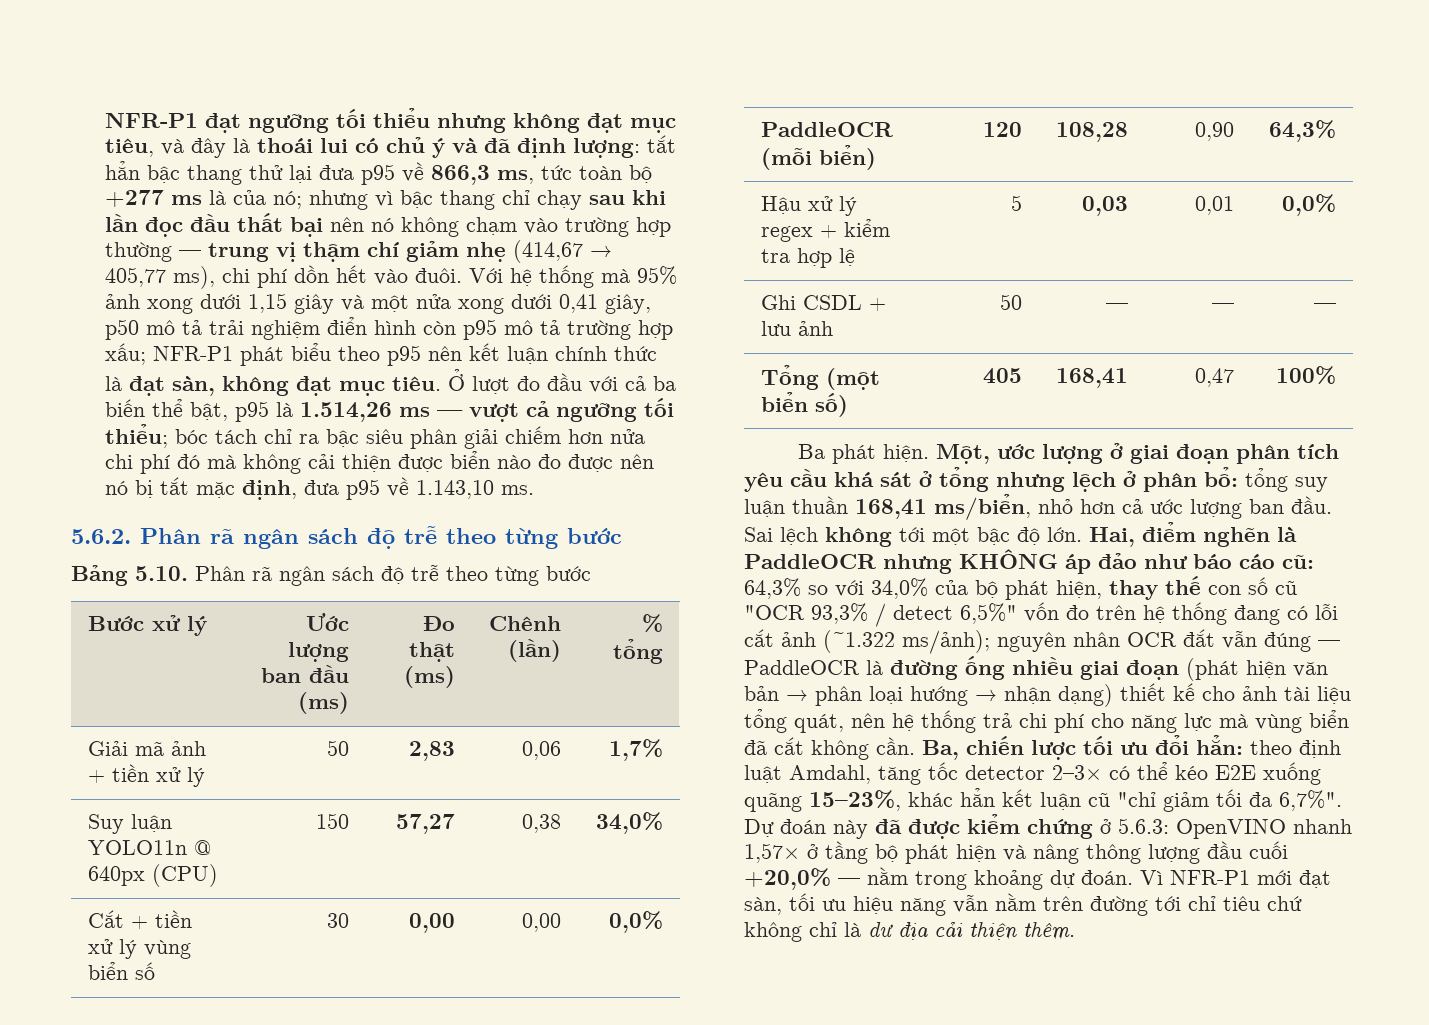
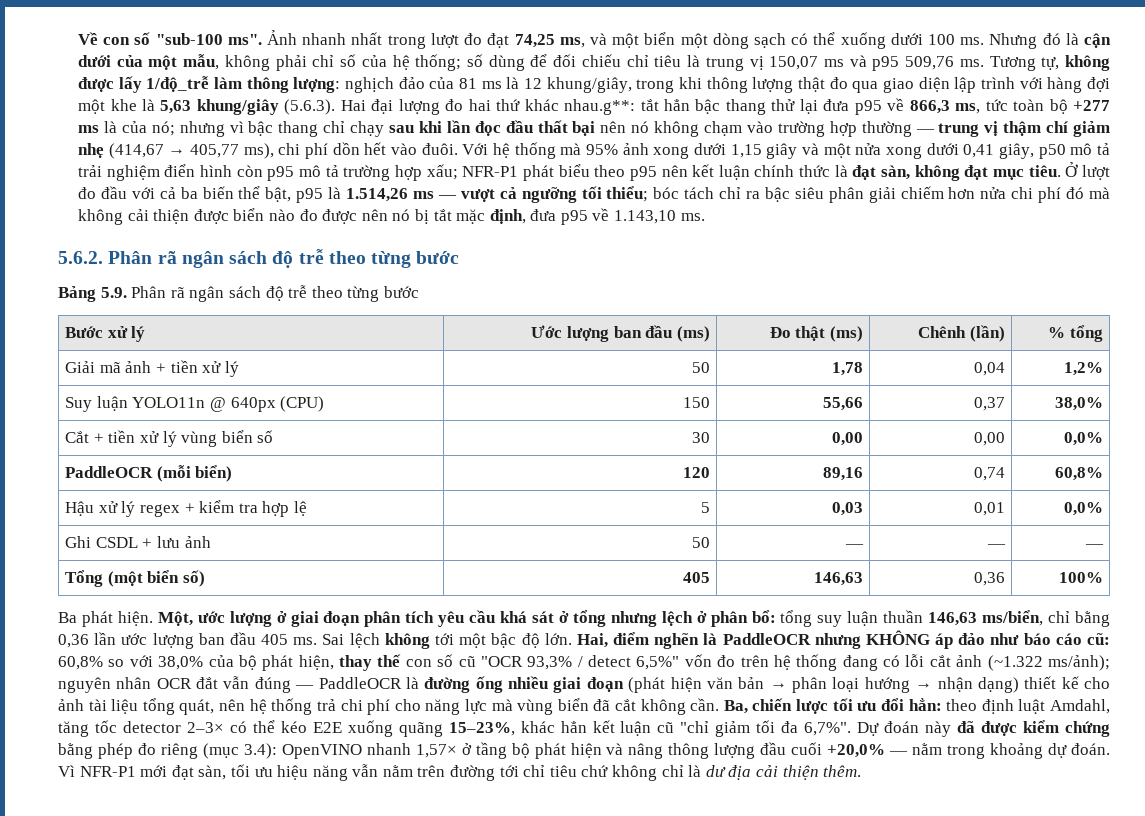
[105,108,677,133] [105,137,641,158] NFR-P1 đạt ngưỡng tối thiểu nhưng không đạt mục tiêu, và đây là thoái lui có chủ ý và đã định lượng: -> [78,30,1112,49] [78,54,1111,71] [78,76,1110,93] [78,99,636,115] Về con số "sub-100 ms". Ảnh nhanh nhất trong lượt đo đạt 74,25 ms, và một biển một dòng sạch có thể xuống dưới 100 ms. Nhưng đó là cận dưới của một mẫu, không phải chỉ số của hệ thống; số dùng để đối chiếu chỉ tiêu là trung vị 150,07 ms và p95 509,76 ms. Tương tự, không được lấy 1/độ_trễ làm thông lượng: nghịch đảo của 81 ms là 12 khung/giây, trong khi thông lượng thật đo qua giao diện lập trình với hàng đợi một khe là 5,63 khung/giây (5.6.3). Hai đại lượng đo hai thứ khác nhau.g**:
[135,566,188,581] 5.10. -> [100,287,127,298] 5.9.
[409,741,456,761] [522,741,562,760] [609,739,664,761] 2,83 | 0,06 | 1,7% -> [831,362,863,376] [973,362,1005,376] [1063,362,1103,376] 1,78 | 0,04 | 1,2%
[396,814,456,834] [522,814,562,833] [596,812,664,834] 57,27 | 0,38 | 34,0% -> [822,397,863,411] [973,397,1005,411] [1054,397,1103,411] 55,66 | 0,37 | 38,0%
[1056,122,1129,142] [1195,122,1235,141] [1269,120,1337,142] 108,28 | 0,90 | 64,3% -> [822,467,863,481] [973,467,1005,481] [1054,467,1103,481] 89,16 | 0,74 | 60,8%
[1056,368,1129,388] [1195,368,1235,387] 168,41 | 0,47 -> [813,572,863,586] [973,572,1005,586] 146,63 | 0,36
[855,494,1332,520] 168,41 ms/biển, nhỏ hơn cả ước lượng ban đầu. -> [928,610,1110,627] [58,632,318,649] 146,63 ms/biển, chỉ bằng 0,36 lần ước lượng ban đầu 405 ms.
[744,578,801,599] 64,3% -> [58,656,103,670] 60,8%
[871,578,928,599] 34,0% -> [158,656,204,670] 38,0%
[1100,818,1169,834] ở 5.6.3: -> [58,743,277,759] bằng phép đo riêng (mục 3.4):

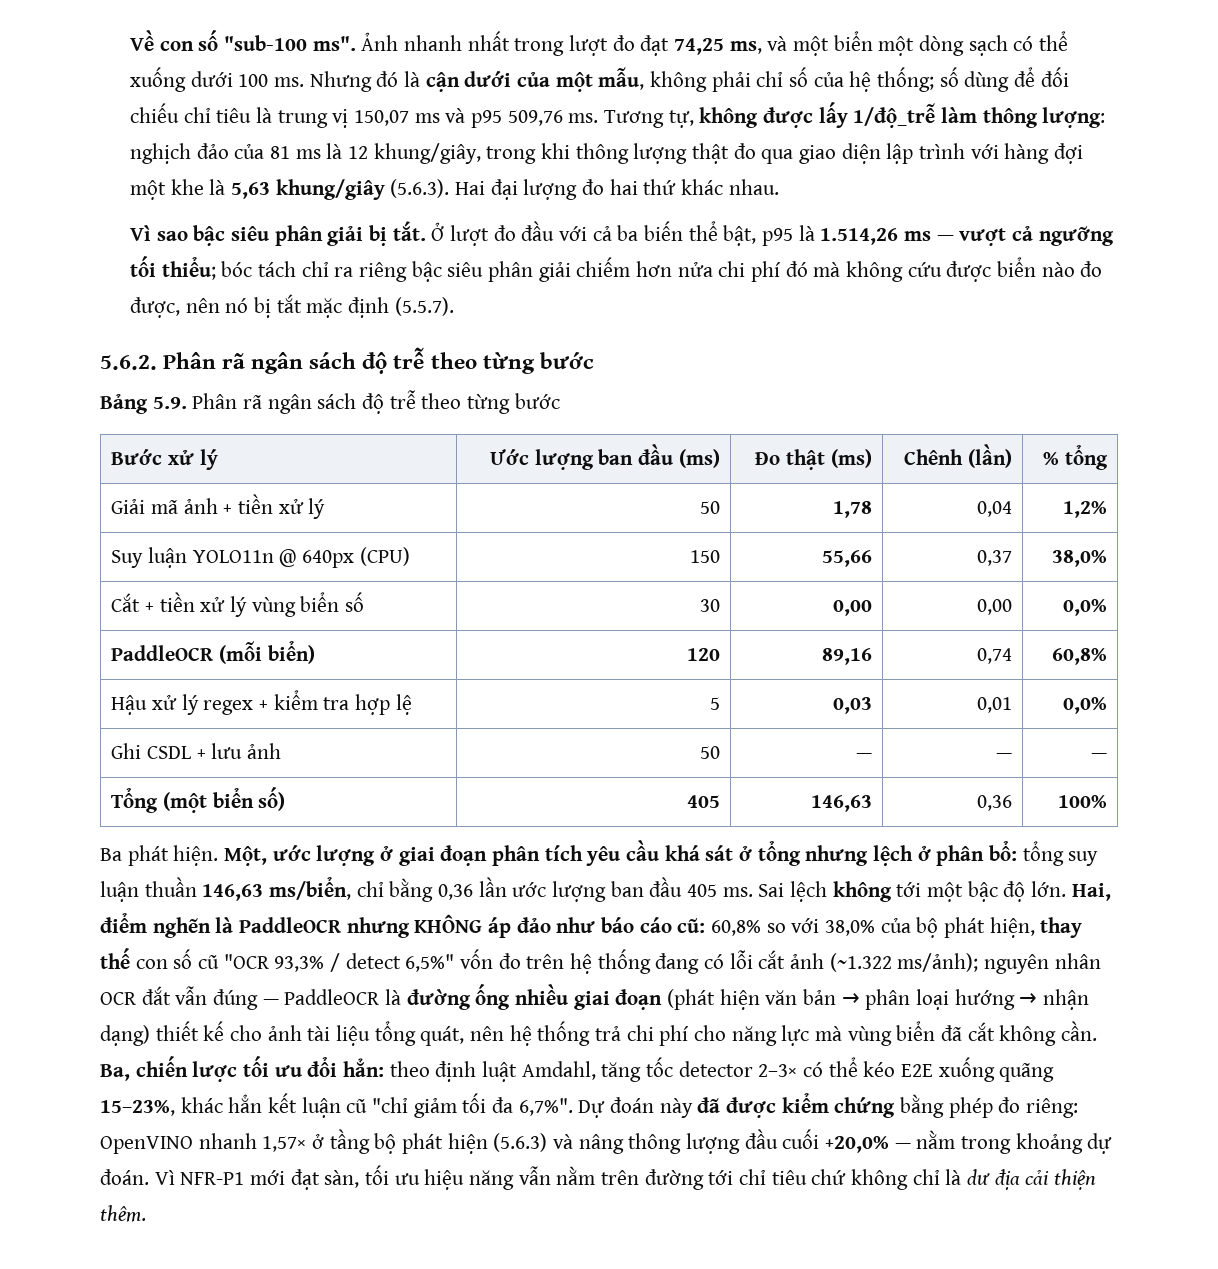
[564,98,1110,115] [78,120,1110,137] [78,142,1110,159] [78,164,1061,181] nhau.g**: tắt hẳn bậc thang thử lại đưa p95 về 866,3 ms, tức toàn bộ +277 ms là của nó; nhưng vì bậc thang chỉ chạy sau khi lần đọc đầu thất bại nên nó không chạm vào trường hợp thường — trung vị thậm chí giảm nhẹ (414,67 → 405,77 ms), chi phí dồn hết vào đuôi. Với hệ thống mà 95% ảnh xong dưới 1,15 giây và một nửa xong dưới 0,41 giây, p50 mô tả trải nghiệm điển hình còn p95 mô tả trường hợp xấu; NFR-P1 phát biểu theo p95 nên kết luận chính thức là đạt sàn, không đạt mục tiêu. -> [728,179,779,195] [129,221,426,246] nhau. // Vì sao bậc siêu phân giải bị tắt.
(761, 195) none -> [358,262,407,282] riêng
[127,209,190,224] cải thiện -> [907,262,942,277] cứu
[322,209,358,224] được -> [129,297,180,318] được,
[489,208,705,225] định, đưa p95 về 1.143,10 ms. -> [347,297,454,318] định (5.5.7).
[160,743,277,759] riêng (mục 3.4): -> [1026,1098,1079,1118] riêng:
(602, 750) none -> [493,1133,548,1152] (5.6.3)

